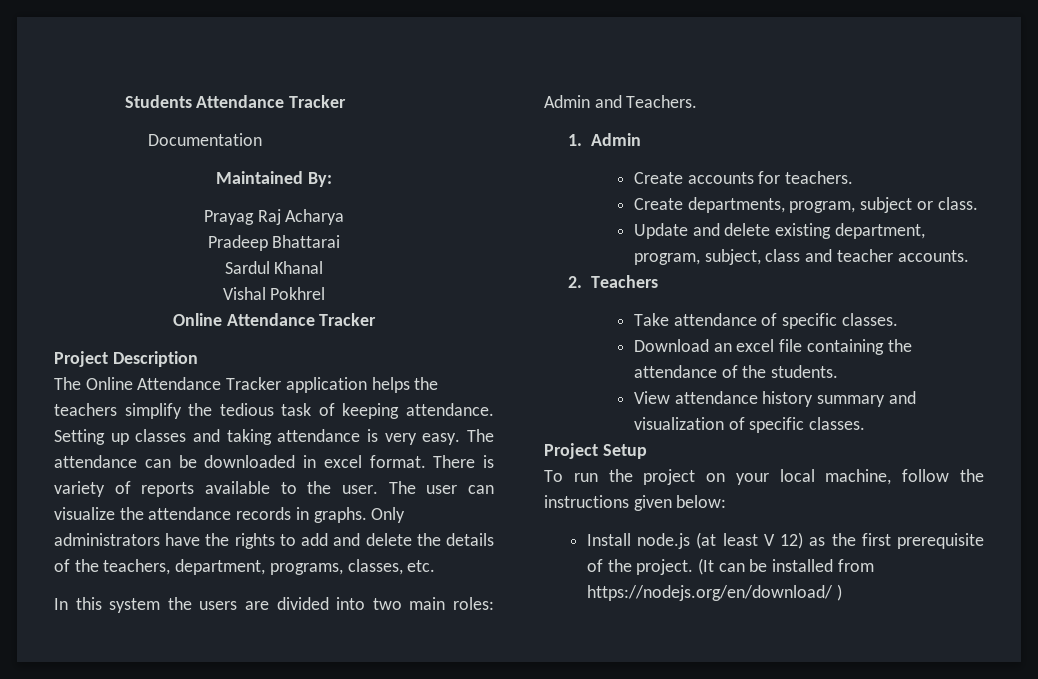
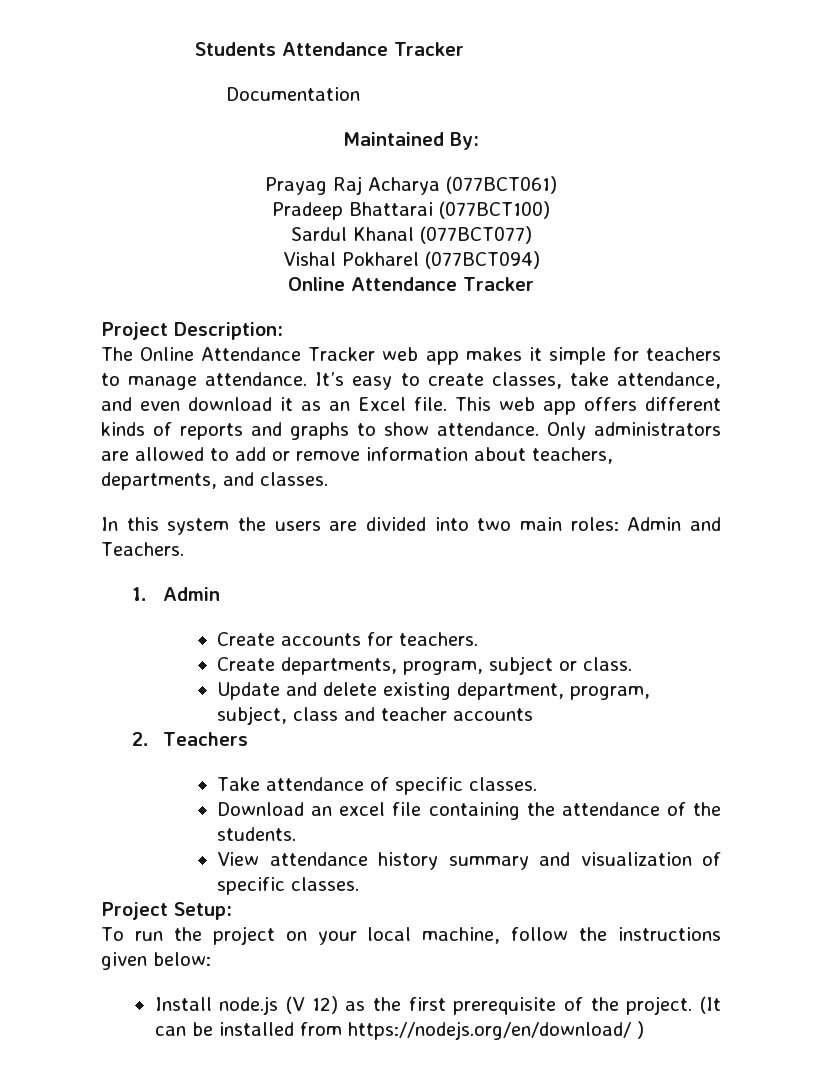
(345, 217) none -> [446,176,557,194] (077BCT061)
(341, 241) none -> [439,201,550,219] (077BCT100)
(324, 267) none -> [419,226,532,244] (077BCT077)
[270,287,326,300] Pokhrel -> [341,251,540,269] Pokharel (077BCT094)
[112,351,198,367] Description -> [174,322,283,340] Description:
[285,377,439,393] [54,403,494,419] [54,429,495,445] [54,455,494,468] [54,481,495,497] [54,507,406,523] [54,533,495,549] [54,559,436,575] application helps the teachers simplify the tedious task of keeping attendance. Setting up classes and taking attendance is very easy. The attendance can be downloaded in excel format. There is variety of reports available to the user. The user can visualize the attendance records in graphs. Only administrators have the rights to add and delete the details of the teachers, department, programs, classes, etc. -> [382,347,721,365] [101,372,721,390] [101,397,721,415] [101,422,721,440] [101,447,613,464] [101,472,328,490] web app makes it simple for teachers to manage attendance. It’s easy to create classes, take attendance, and even download it as an Excel file. This web app offers different kinds of reports and graphs to show attendance. Only administrators are allowed to add or remove information about teachers, departments, and classes.
[897,250,969,262] accounts. -> [453,708,534,721] accounts
[602,444,647,459] Setup -> [174,902,232,920] Setup:
[696,532,775,549] (at least V -> [286,996,306,1014] (V

